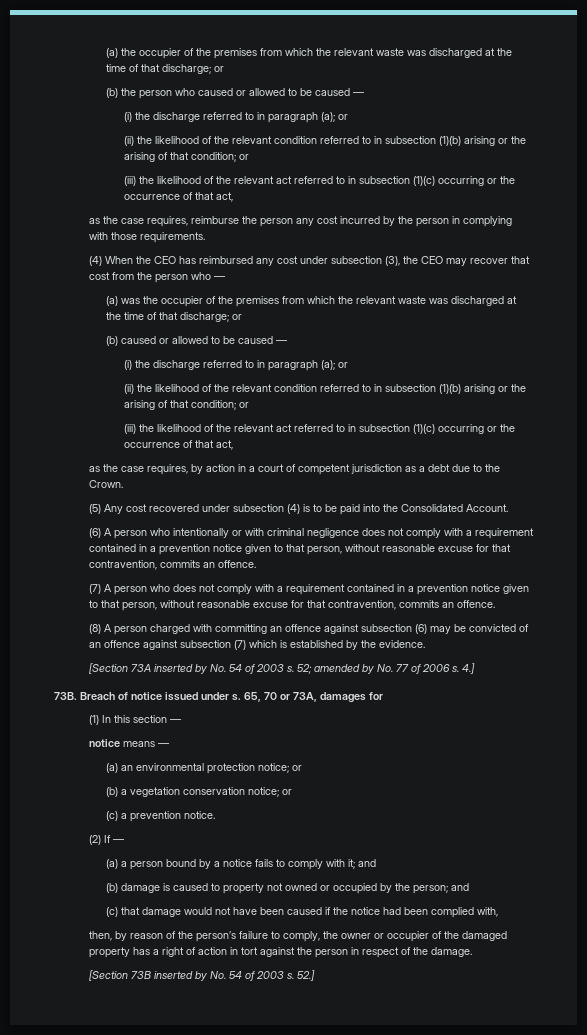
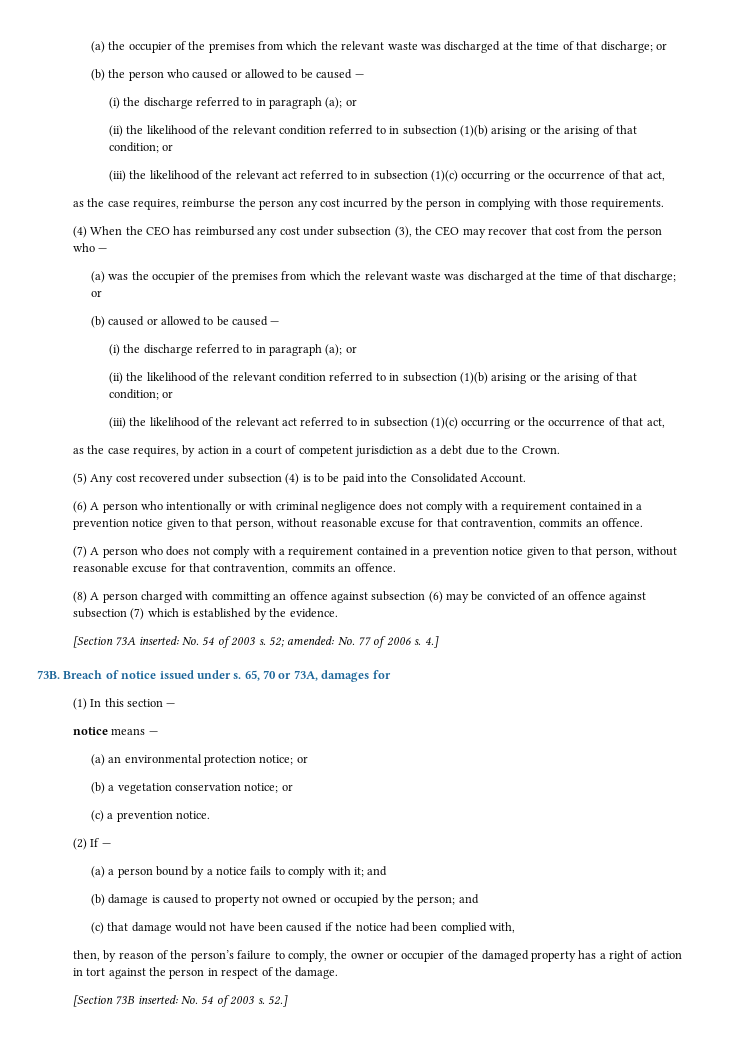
[153,664,207,674] inserted by -> [138,636,179,645] inserted:
[313,664,374,674] amended by -> [287,636,335,645] amended:
[153,971,207,981] inserted by -> [137,995,178,1004] inserted:

